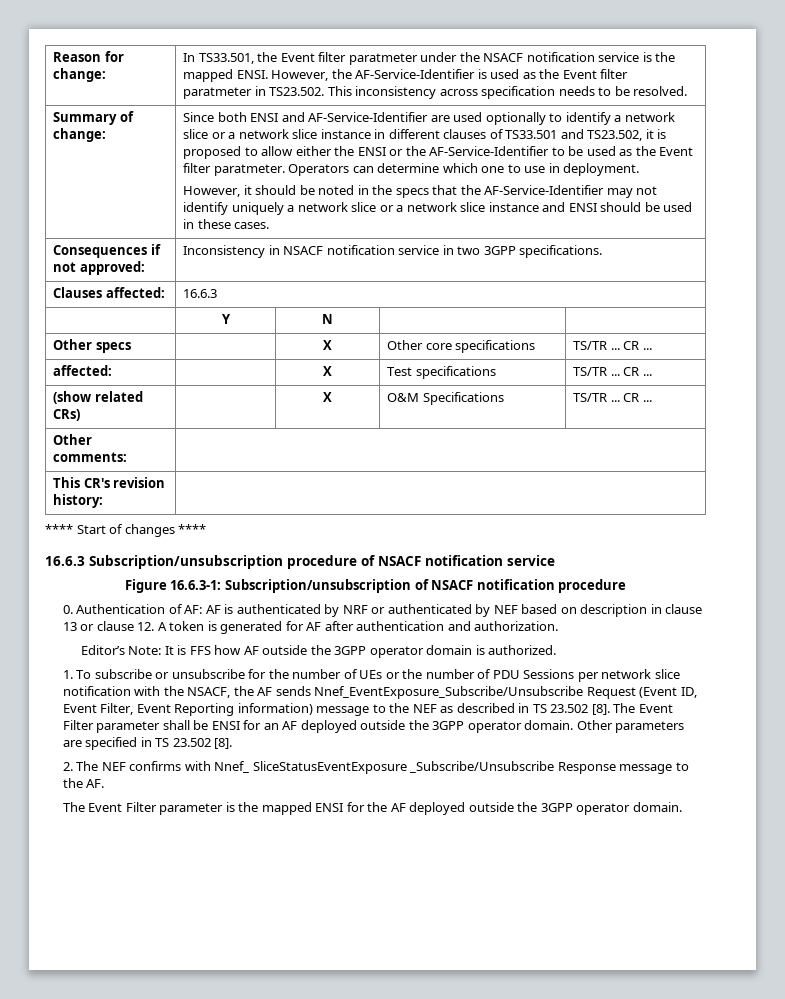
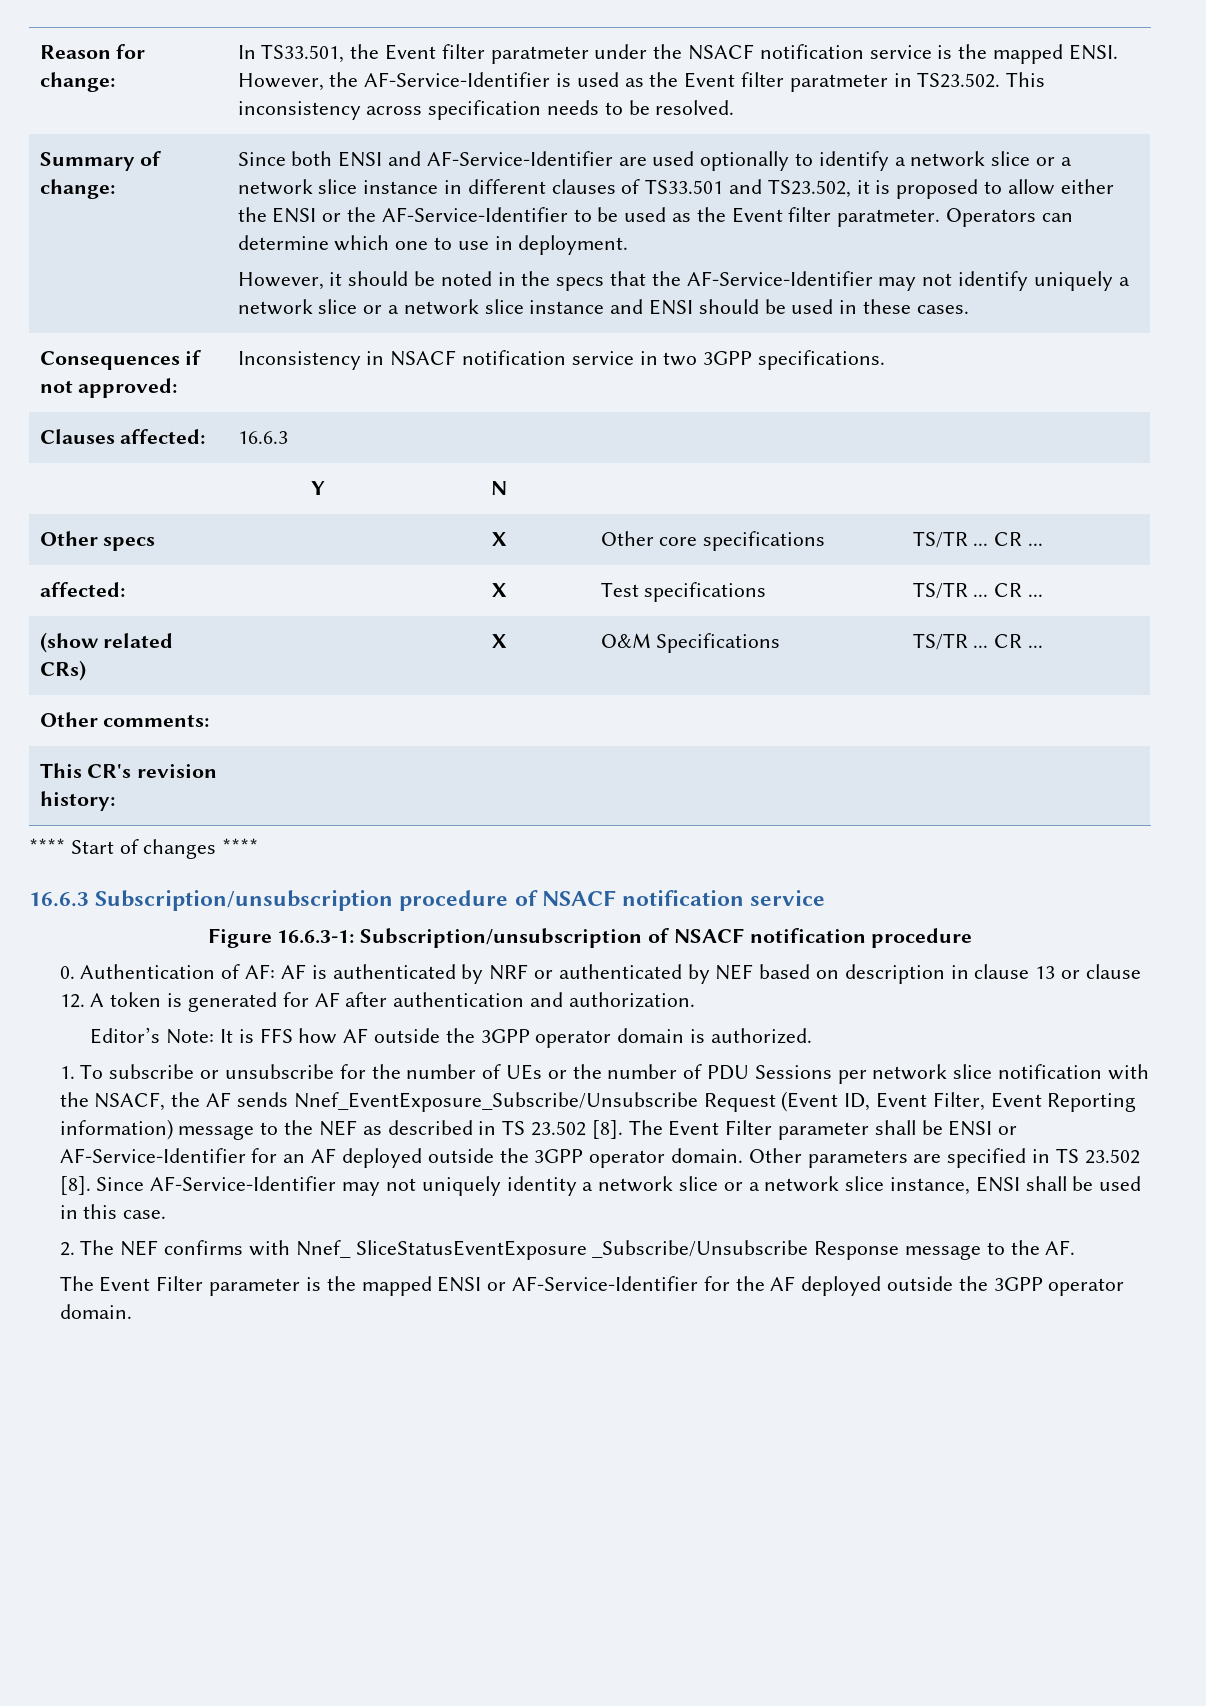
(240, 725) none -> [998,1126,1018,1135] [59,1148,246,1163] or AF-Service-Identifier
(233, 743) none -> [96,1176,1142,1196] [59,1204,167,1219] Since AF-Service-Identifier may not uniquely identity a network slice or a network slice instance, ENSI shall be used in this case.
(344, 807) none -> [487,1276,698,1291] or AF-Service-Identifier

